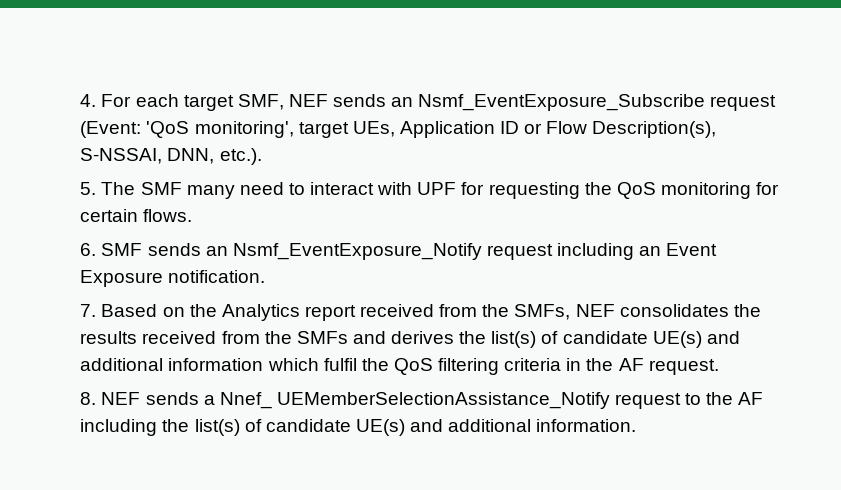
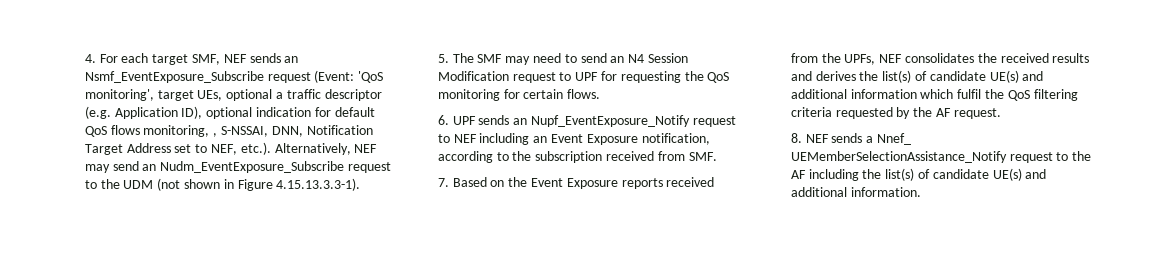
[399,121,717,138] [80,148,262,165] Application ID or Flow Description(s), S-NSSAI, DNN, etc.). -> [226,89,382,101] [84,106,375,119] [84,125,373,137] [84,142,378,155] [84,161,392,173] [84,178,361,191] optional a traffic descriptor (e.g. Application ID), optional indication for default QoS flows monitoring, , S-NSSAI, DNN, Notification Target Address set to NEF, etc.). Alternatively, NEF may send an Nudm_EventExposure_Subscribe request to the UDM (not shown in Figure 4.15.13.3.3-1).
[186,185,235,199] many -> [505,56,531,65] may
[310,182,413,195] interact with -> [580,53,688,63] [437,71,572,83] send an N4 Session Modification request to
[101,243,718,260] [80,270,266,287] SMF sends an Nsmf_EventExposure_Notify request including an Event Exposure notification. -> [452,115,736,127] [437,133,710,145] [437,151,717,163] UPF sends an Nupf_EventExposure_Notify request to NEF including an Event Exposure notification, according to the subscription received from SMF.
[221,304,571,321] Analytics report received from the SMFs, -> [531,177,715,189] [790,53,876,65] Event Exposure reports received from the UPFs,
[80,331,348,344] results received from the SMFs -> [1000,53,1090,63] received results
[566,358,582,371] in -> [835,107,911,119] requested by

